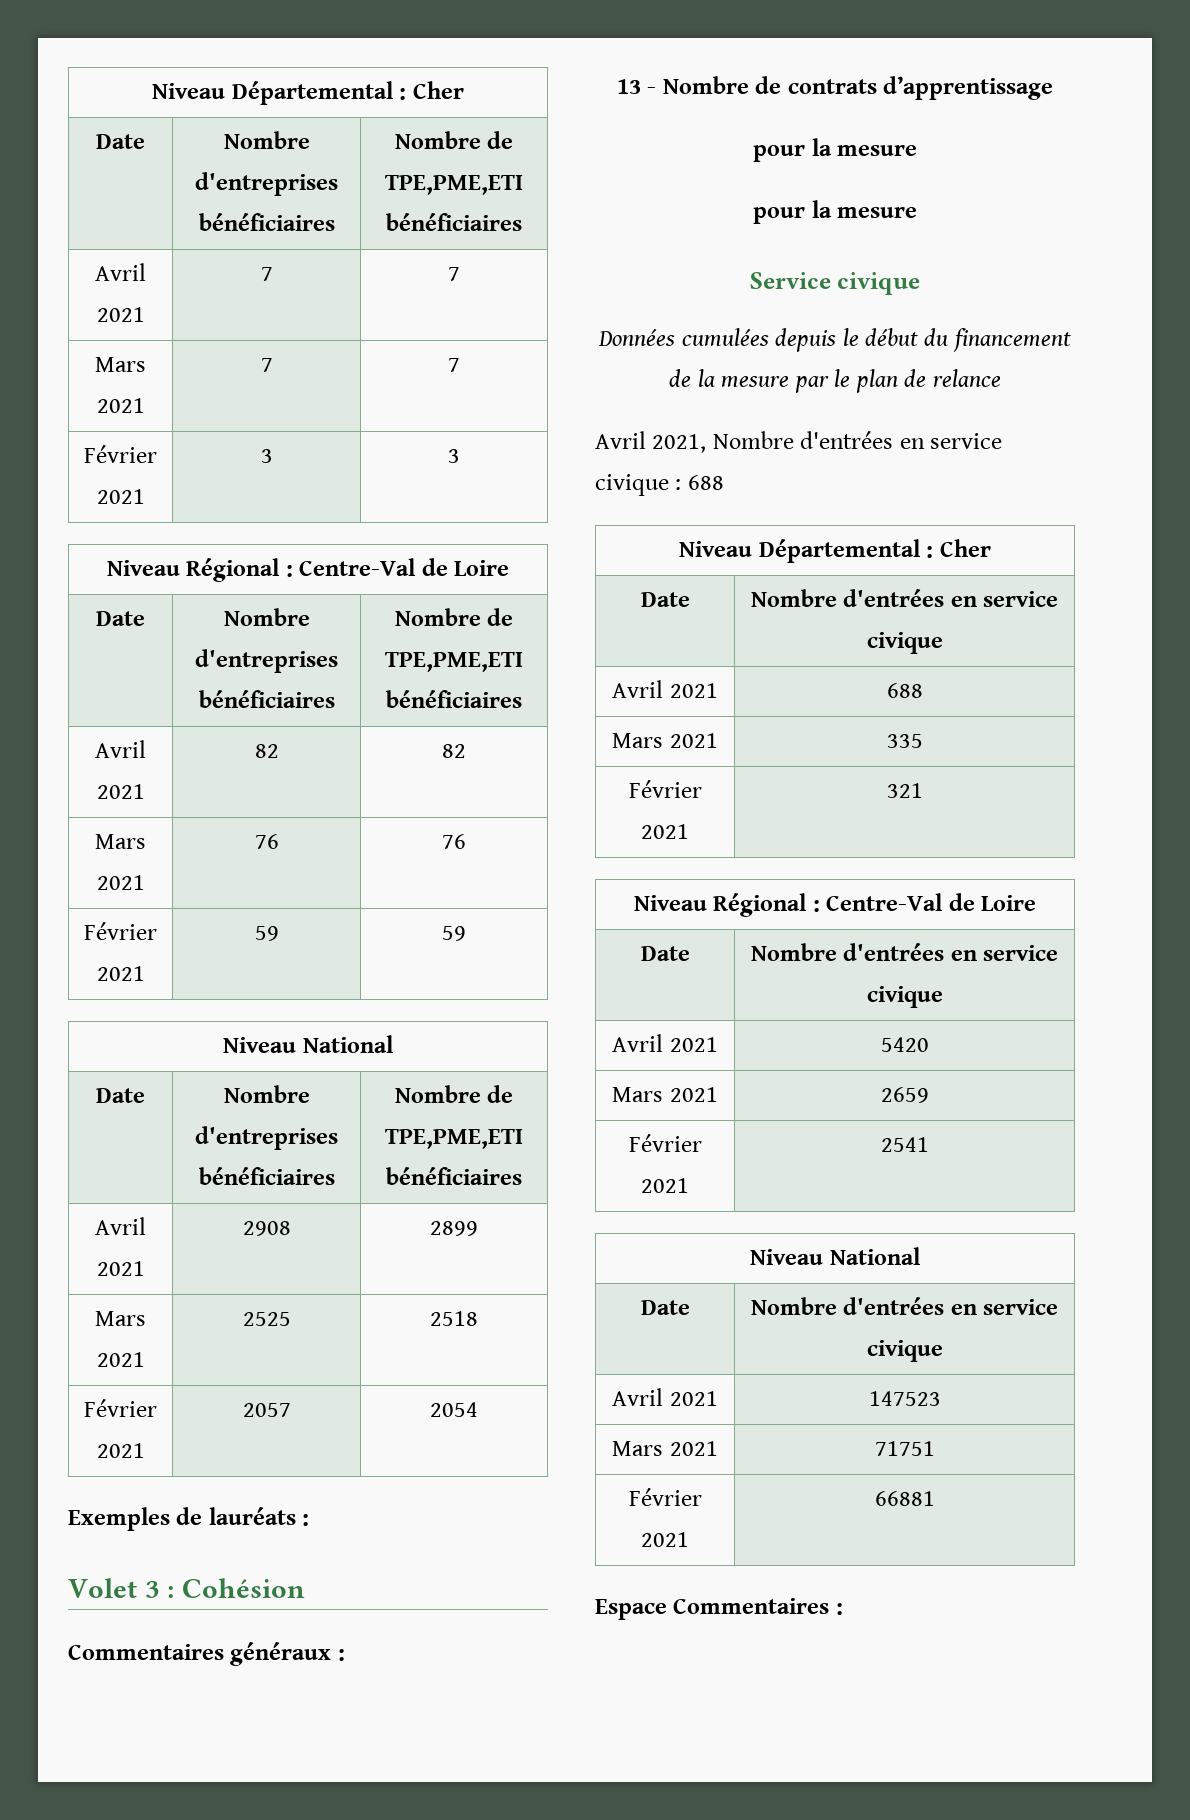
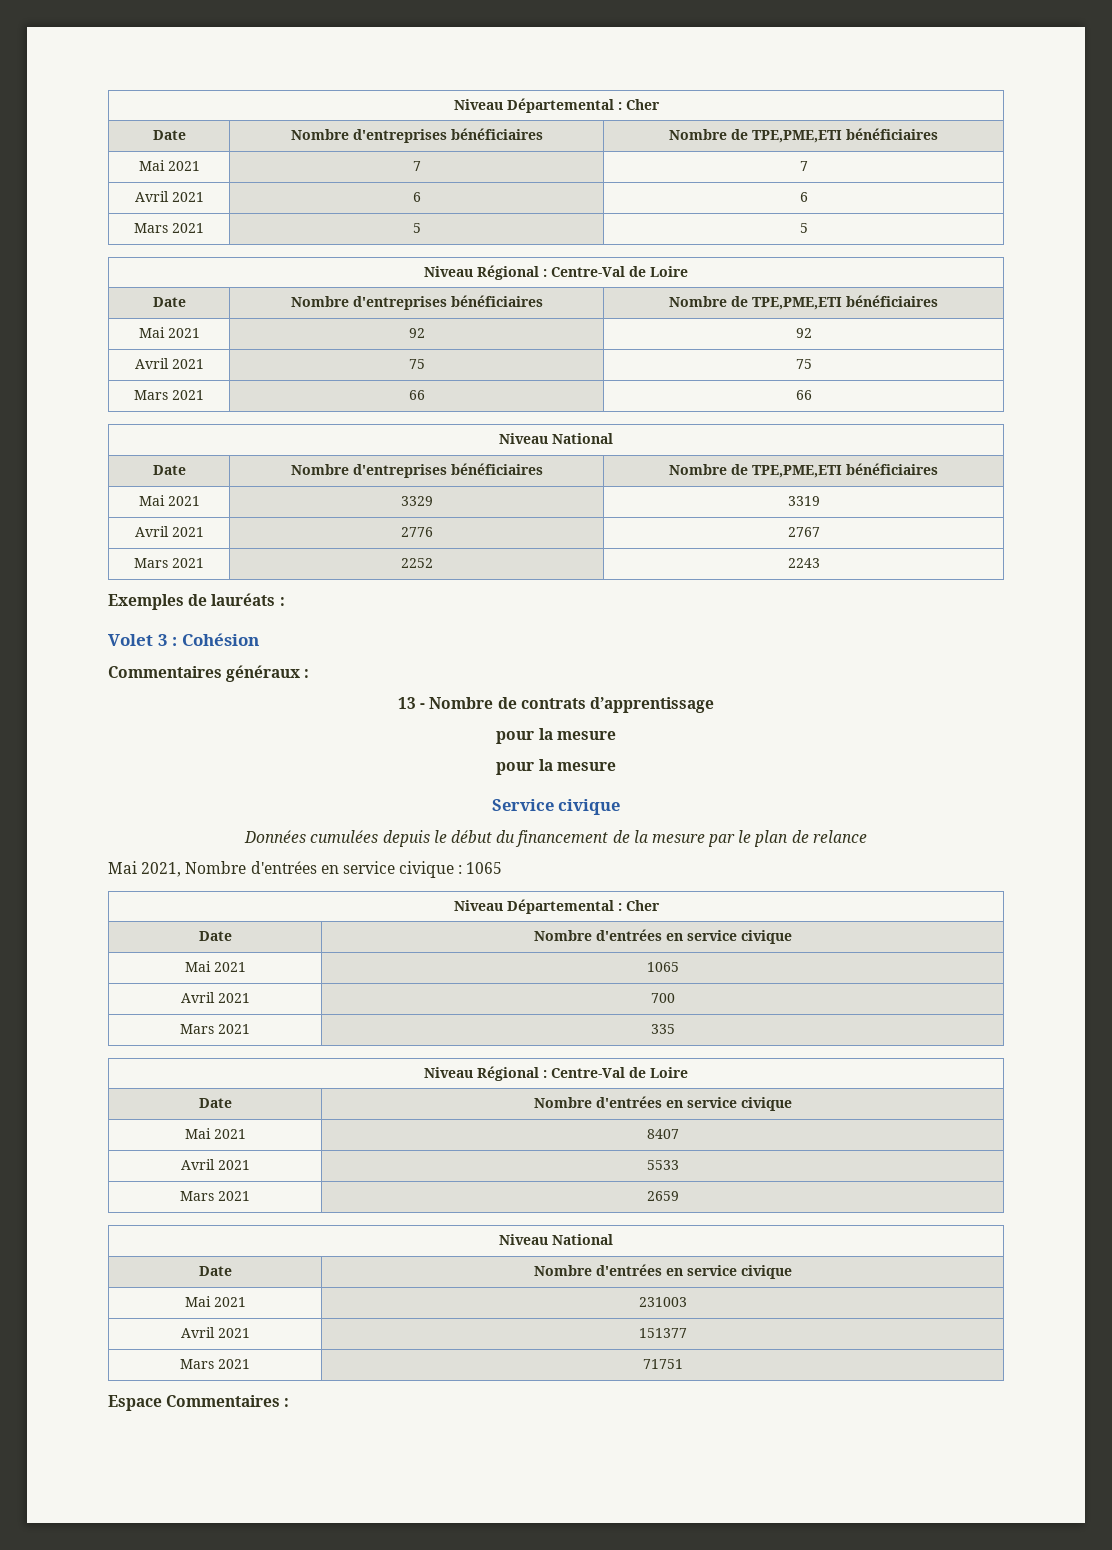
[95,263,146,281] [96,307,145,322] [260,267,273,281] [448,267,460,281] [95,357,146,372] [96,398,145,413] [260,358,273,372] [448,358,460,372] [84,445,157,463] [96,489,145,504] [260,449,273,463] [448,449,460,463] Avril 2021 | 7 | 7 // Mars 2021 | 7 | 7 // Février 2021 | 3 | 3 -> [138,160,200,171] [412,161,421,171] [799,161,808,171] [134,191,204,202] [412,192,421,202] [799,192,808,202] [134,223,204,233] [412,223,421,233] [799,223,808,233] Mai 2021 | 7 | 7 // Avril 2021 | 6 | 6 // Mars 2021 | 5 | 5
[95,740,146,758] [96,784,145,799] [254,744,279,758] [442,744,466,758] [95,834,146,849] [96,875,145,890] [254,834,279,849] [442,834,466,849] [84,922,157,940] [96,966,145,981] [254,926,279,941] [442,926,466,941] // Avril 2021 | 82 | 82 // Mars 2021 | 76 | 76 // Février 2021 | 59 | 59 -> [138,327,200,338] [408,328,425,338] [795,328,812,338] [134,358,204,369] [408,359,425,369] [795,359,812,369] [134,390,204,400] [408,390,425,400] [795,390,812,400] // Mai 2021 | 92 | 92 // Avril 2021 | 75 | 75 // Mars 2021 | 66 | 66
[95,1217,146,1235] [96,1261,145,1276] [242,1221,291,1236] [430,1221,478,1236] [95,1311,146,1326] [96,1352,145,1367] [242,1312,291,1326] [430,1311,478,1326] [84,1399,157,1417] [96,1443,145,1458] [242,1403,291,1417] [430,1402,478,1417] // Avril 2021 | 2908 | 2899 // Mars 2021 | 2525 | 2518 // Février 2021 | 2057 | 2054 -> [138,495,200,506] [400,496,433,506] [787,496,820,506] [134,526,204,537] [400,527,433,537] [787,527,820,537] [134,558,204,568] [400,558,433,568] [787,558,820,568] // Mai 2021 | 3329 | 3319 // Avril 2021 | 2776 | 2767 // Mars 2021 | 2252 | 2243
[595,431,646,449] Avril -> [108,861,137,874] Mai
[687,475,724,490] 688 -> [466,862,503,874] 1065
[612,680,718,698] [886,683,923,698] // Avril 2021 | 688 -> [184,961,246,972] [646,962,679,972] [180,992,250,1003] [650,993,675,1003] // Mai 2021 | 1065 // Avril 2021 | 700
[628,780,702,798] [641,824,689,839] [886,783,923,798] // Février 2021 | 321 -> (675, 1029) none
[612,1034,718,1052] [880,1037,929,1052] // Avril 2021 | 5420 -> [184,1128,246,1139] [646,1129,679,1139] [180,1159,250,1170] [646,1160,679,1170] // Mai 2021 | 8407 // Avril 2021 | 5533
[628,1134,702,1152] [641,1178,689,1193] [880,1137,929,1152] // Février 2021 | 2541 -> (679, 1196) none
[612,1388,718,1406] [868,1391,941,1406] // Avril 2021 | 147523 -> [184,1296,246,1307] [638,1297,687,1307] [180,1327,250,1338] [638,1328,687,1338] // Mai 2021 | 231003 // Avril 2021 | 151377
[628,1488,702,1506] [641,1532,689,1547] [874,1491,935,1506] // Février 2021 | 66881 -> (683, 1364) none

